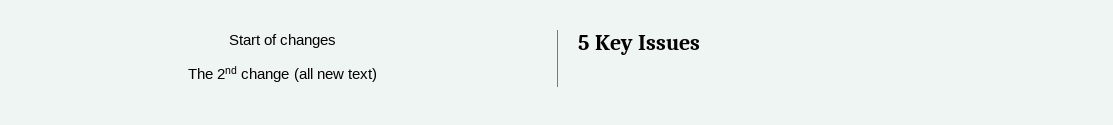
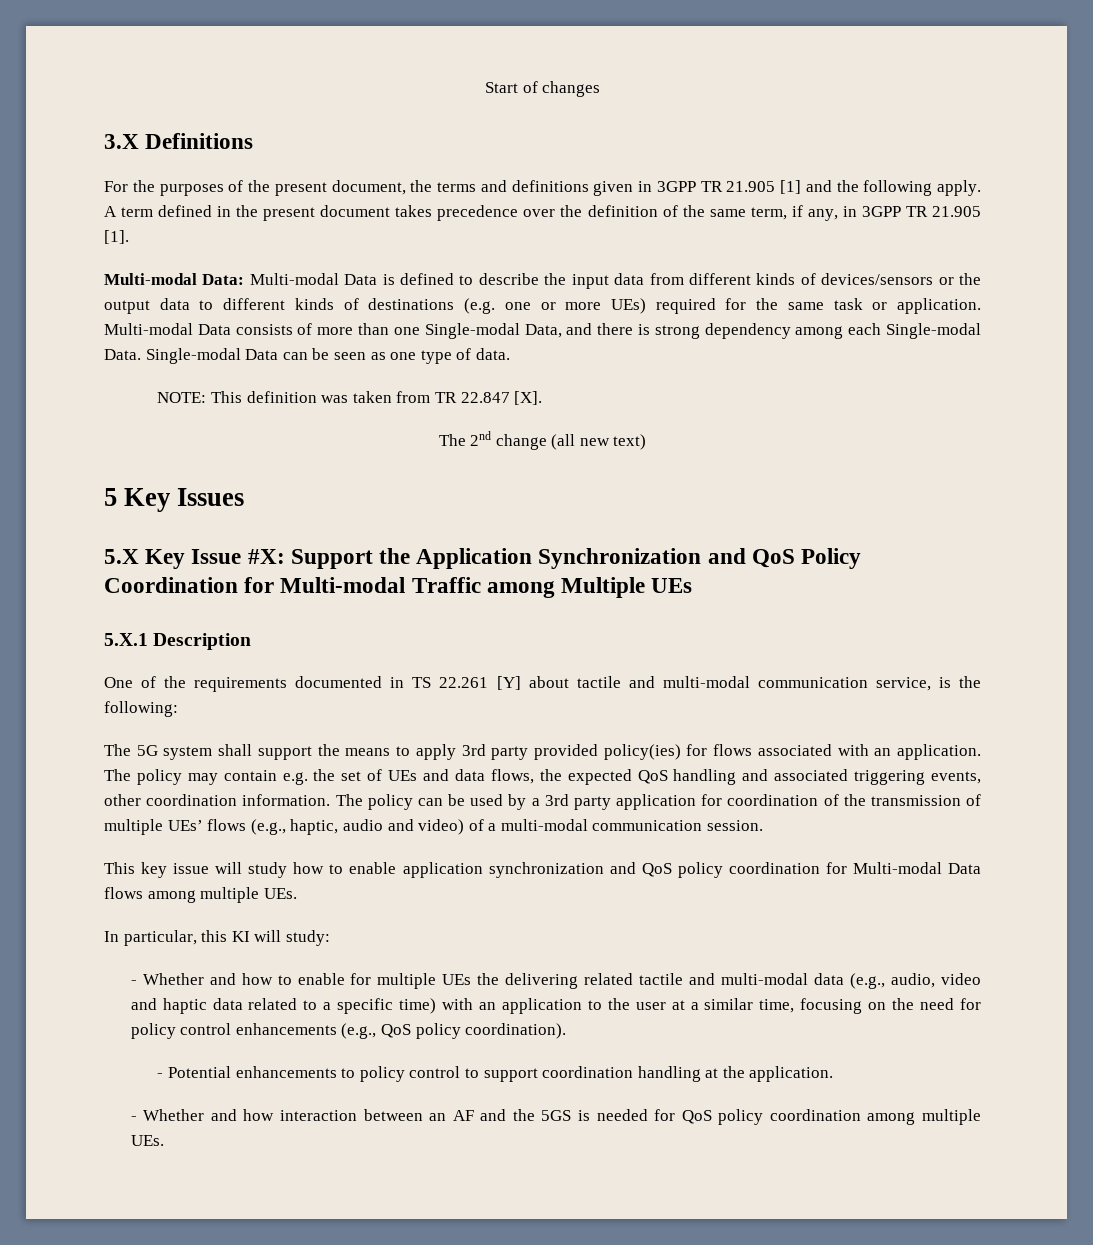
(337, 41) none -> [104,133,254,149] [104,180,981,196] [104,205,981,221] [104,230,129,244] [104,273,981,289] [104,298,981,314] [104,323,981,339] [104,348,510,364] [157,391,543,405] // 3.X Definitions // For the purposes of the present document, the terms and definitions given in 3GPP TR 21.905 [1] and the following apply. A term defined in the present document takes precedence over the definition of the same term, if any, in 3GPP TR 21.905 [1]. // Multi-modal Data: Multi-modal Data is defined to describe the input data from different kinds of devices/sensors or the output data to different kinds of destinations (e.g. one or more UEs) required for the same task or application. Multi-modal Data consists of more than one Single-modal Data, and there is strong dependency among each Single-modal Data. Single-modal Data can be seen as one type of data. // NOTE: This definition was taken from TR 22.847 [X].
(700, 42) none -> [104,548,862,569] [104,577,693,598] [104,633,252,650] [104,676,981,692] [104,701,178,717] [104,744,981,760] [104,769,982,785] [104,794,981,810] [104,819,764,835] [104,862,981,878] [104,887,297,903] [104,930,330,946] [130,973,981,989] [130,998,981,1014] [130,1023,567,1039] [157,1066,834,1082] [130,1109,981,1125] [130,1135,164,1146] // 5.X Key Issue #X: Support the Application Synchronization and QoS Policy Coordination for Multi-modal Traffic among Multiple UEs // 5.X.1 Description // One of the requirements documented in TS 22.261 [Y] about tactile and multi-modal communication service, is the following: // The 5G system shall support the means to apply 3rd party provided policy(ies) for flows associated with an application. The policy may contain e.g. the set of UEs and data flows, the expected QoS handling and associated triggering events, other coordination information. The policy can be used by a 3rd party application for coordination of the transmission of multiple UEs’ flows (e.g., haptic, audio and video) of a multi-modal communication session. // This key issue will study how to enable application synchronization and QoS policy coordination for Multi-modal Data flows among multiple UEs. // In particular, this KI will study: // - Whether and how to enable for multiple UEs the delivering related tactile and multi-modal data (e.g., audio, video and haptic data related to a specific time) with an application to the user at a similar time, focusing on the need for policy control enhancements (e.g., QoS policy coordination). // - Potential enhancements to policy control to support coordination handling at the application. // - Whether and how interaction between an AF and the 5GS is needed for QoS policy coordination among multiple UEs.

